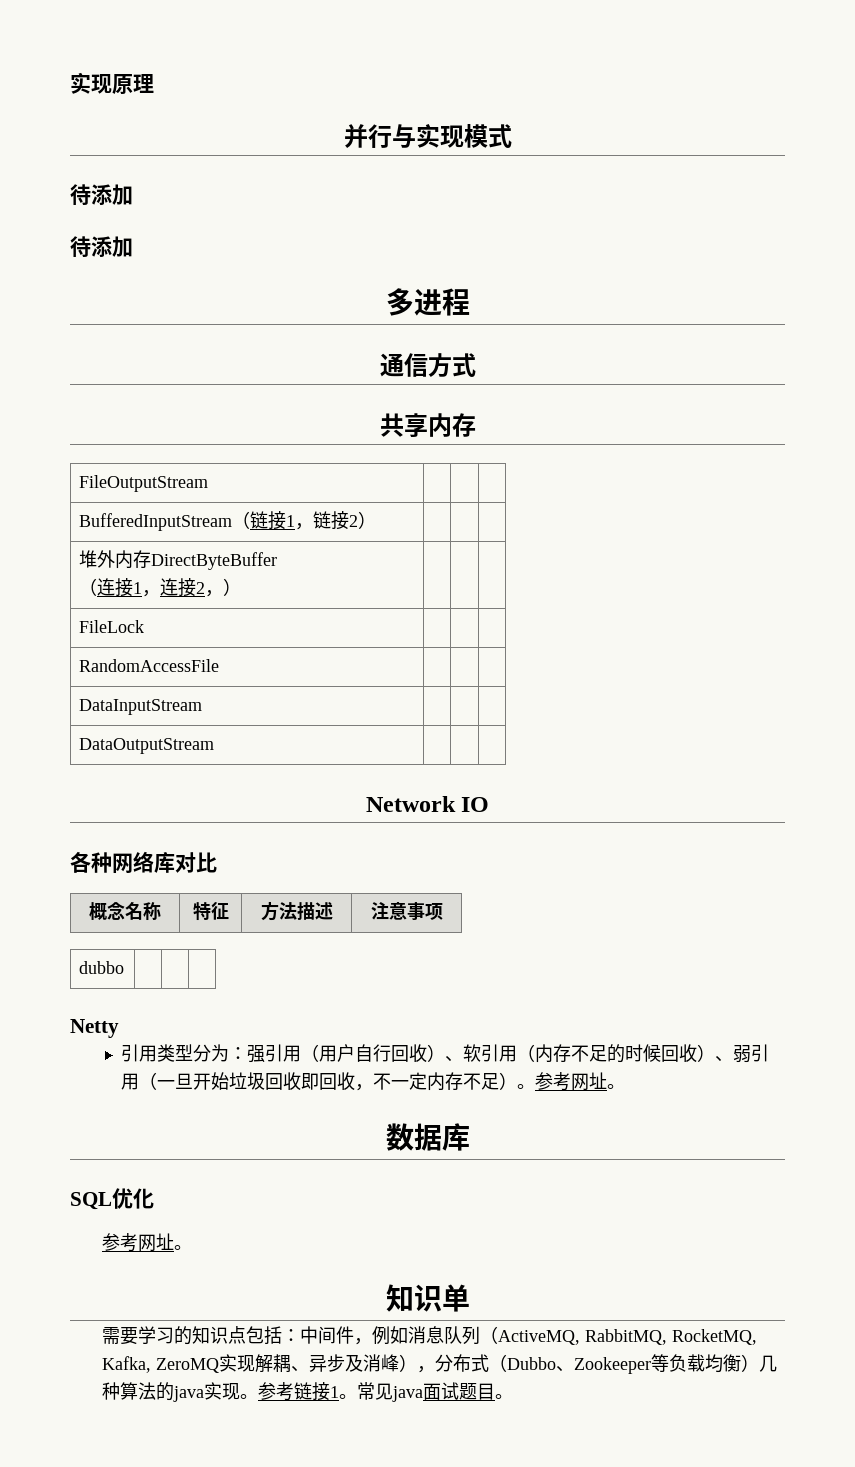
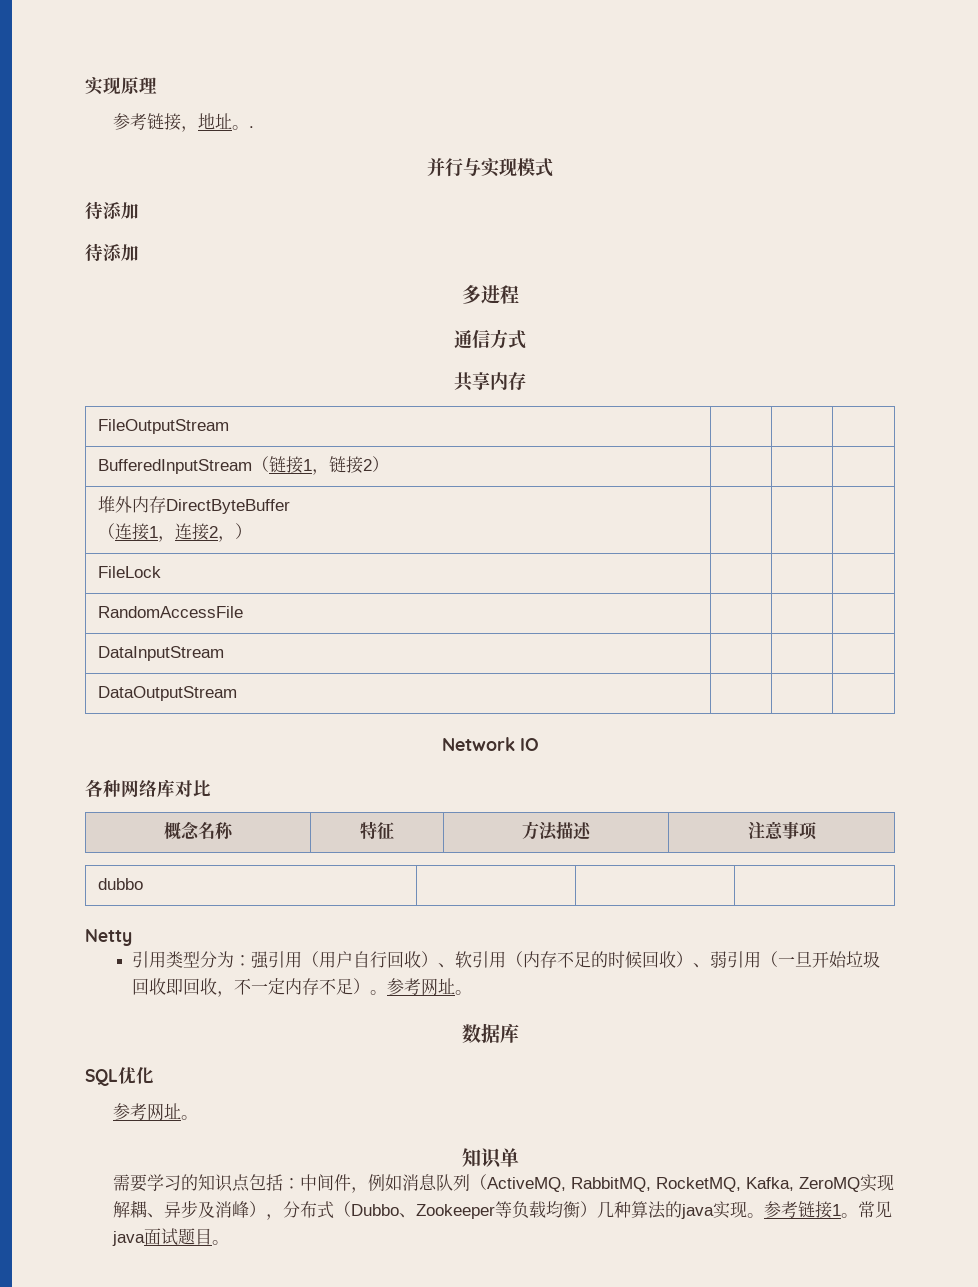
(154, 83) none -> [113,113,255,132] // 参考链接，地址。.

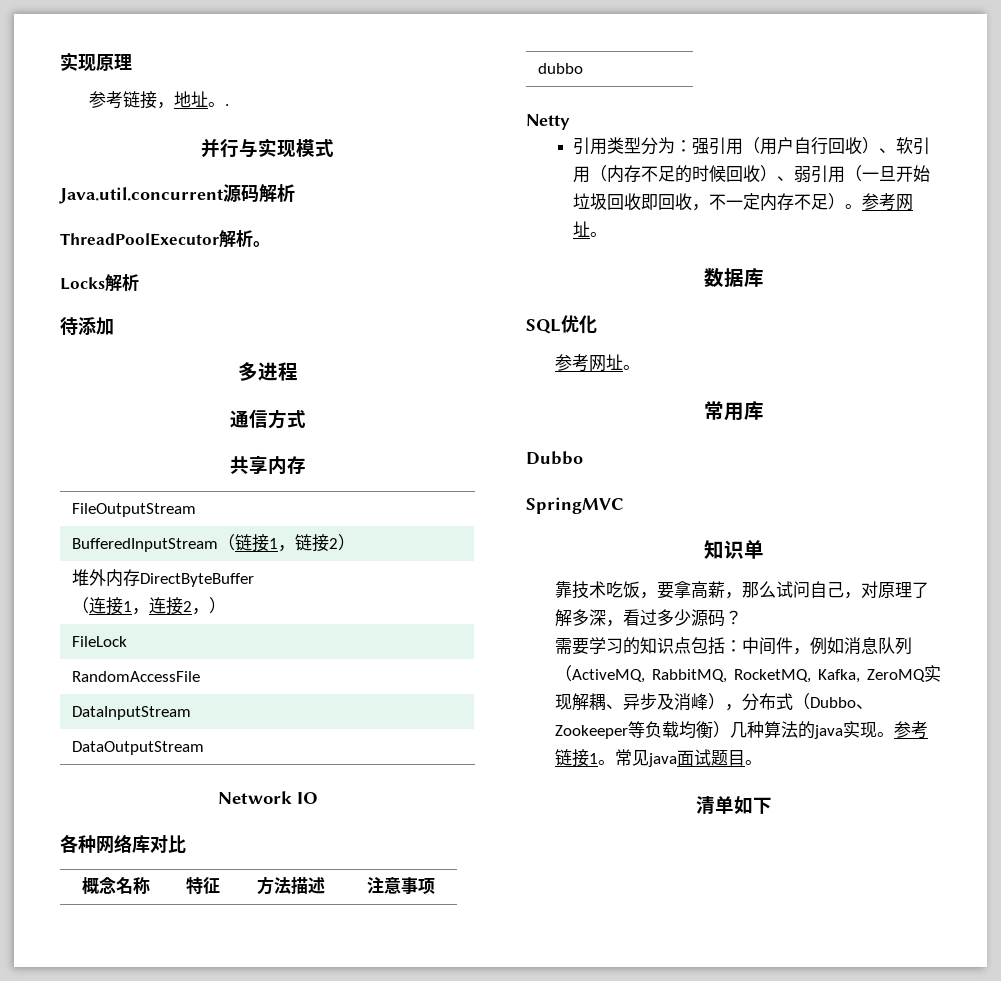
[85,201,139,219] 待添加 -> [59,184,295,204] [60,229,270,248] [60,273,139,292] Java.util.concurrent源码解析 // ThreadPoolExecutor解析。 // Locks解析
[461,1148,519,1169] 知识单 -> [703,401,764,421] [526,451,583,465] [526,497,624,514] [703,540,764,559] [554,581,929,599] [554,609,742,627] 常用库 // Dubbo // SpringMVC // 知识单 // 靠技术吃饭，要拿高薪，那么试问自己，对原理了解多深，看过多少源码？
(230, 1242) none -> [695,796,772,814] // 清单如下

